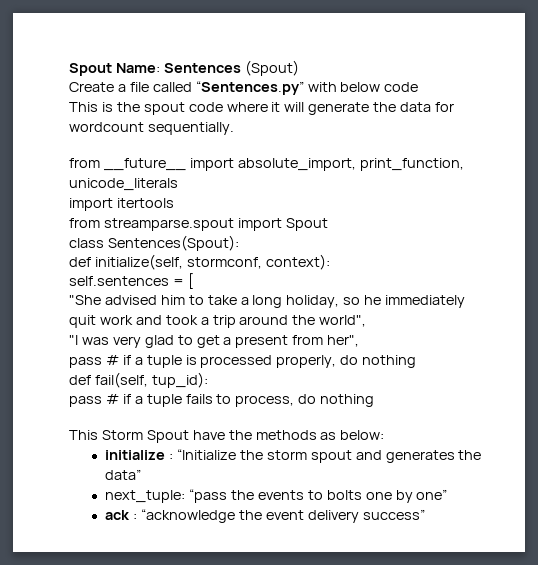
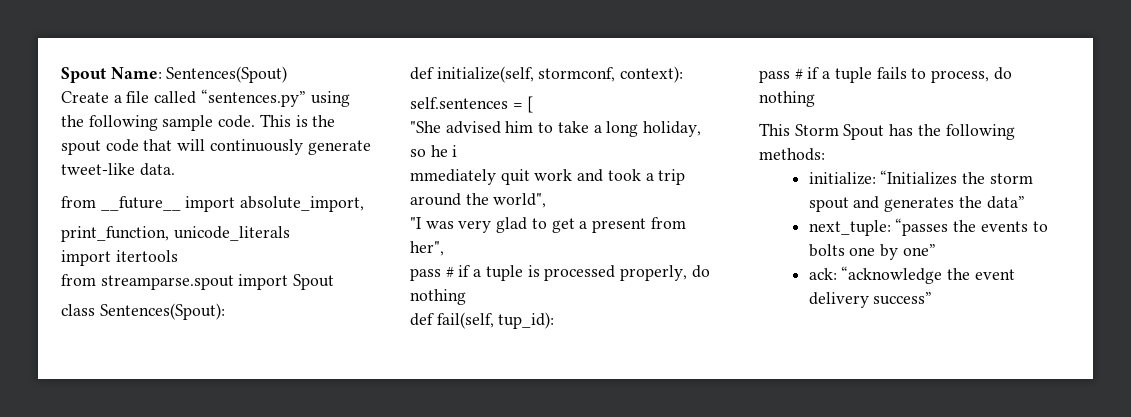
[163,60,299,76] Sentences (Spout) -> [166,66,288,83] Sentences(Spout)
[195,81,419,95] “Sentences.py” with below code // -> [200,89,350,107] [61,115,256,131] “sentences.py” using the following sample code.
[226,102,455,115] [69,122,234,135] where it will generate the data for wordcount sequentially. -> [143,139,371,155] [61,163,175,176] that will continuously generate tweet-like data.
(356, 164) none -> (365, 204) //
[385,295,466,308] immediately -> [452,145,458,157] [410,169,496,185] i // mmediately
[192,430,385,440] [105,449,236,460] have the methods as below: // initialize : “Initialize -> [889,124,1015,140] [759,148,825,161] [808,170,958,185] has the following methods: // initialize: “Initializes
[189,489,228,503] “pass -> [895,218,949,236] “passes
[105,510,138,520] ack : -> [808,268,837,280] ack:

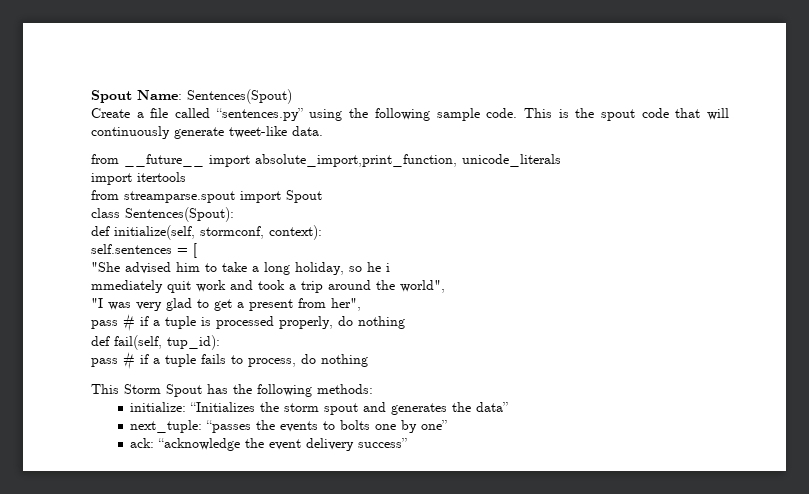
[240,196,365,212] [61,226,169,242] absolute_import, // print_function, -> [255,154,457,167] absolute_import,print_function,

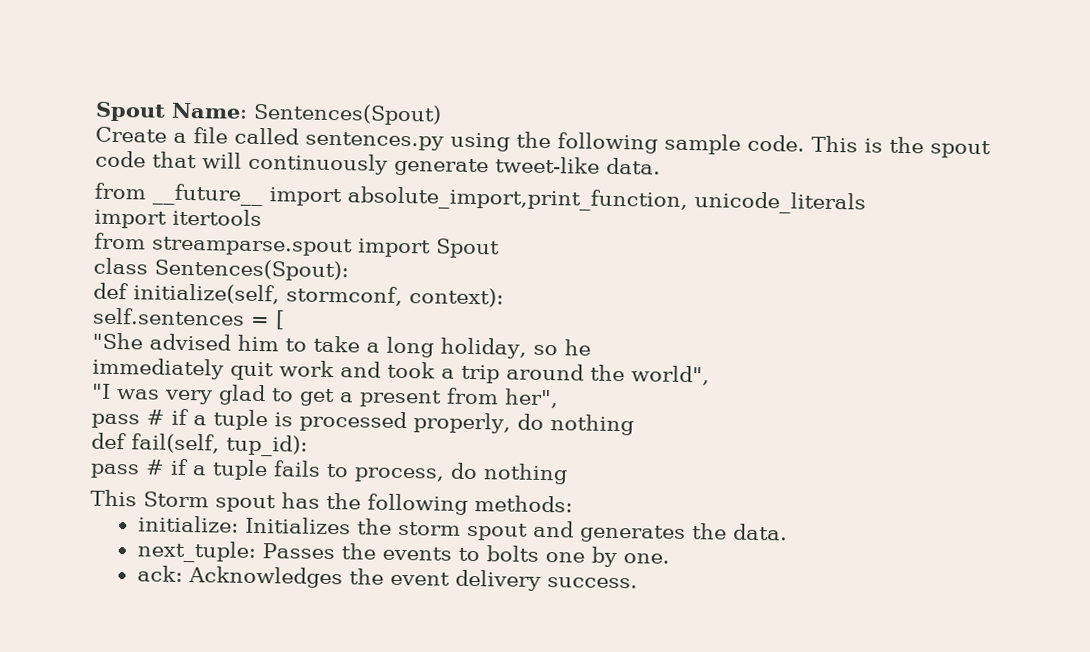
[215,108,303,121] “sentences.py” -> [305,131,444,151] sentences.py
[386,263,390,272] [91,280,163,293] i // mmediately -> [92,357,224,380] // immediately
[166,384,202,397] Spout -> [215,494,276,513] spout
[190,402,256,412] “Initializes -> [244,516,351,535] Initializes
[476,402,509,412] data” -> [732,523,788,541] data.
[206,420,252,433] “passes -> [261,543,335,560] Passes
[421,420,448,430] one” -> [622,553,670,564] one.
[158,438,241,451] “acknowledge -> [187,566,343,589] Acknowledges
[358,438,408,448] success” -> [546,577,638,589] success.

